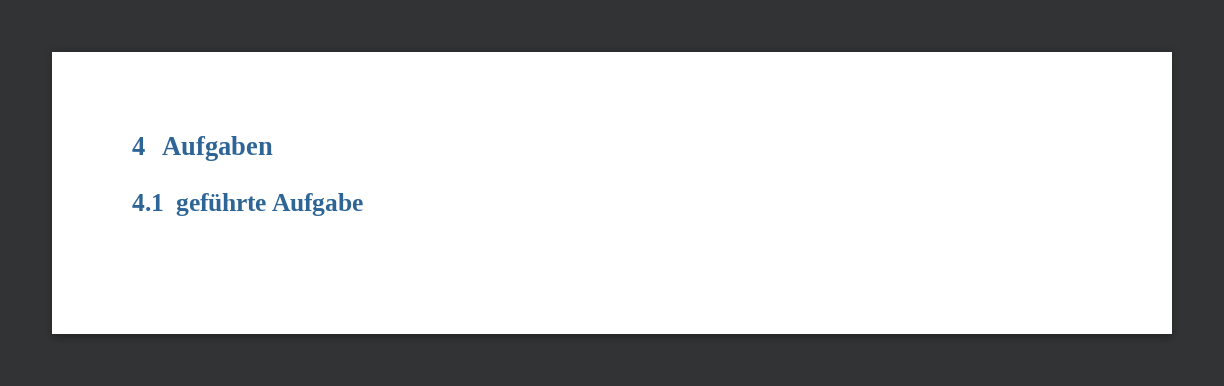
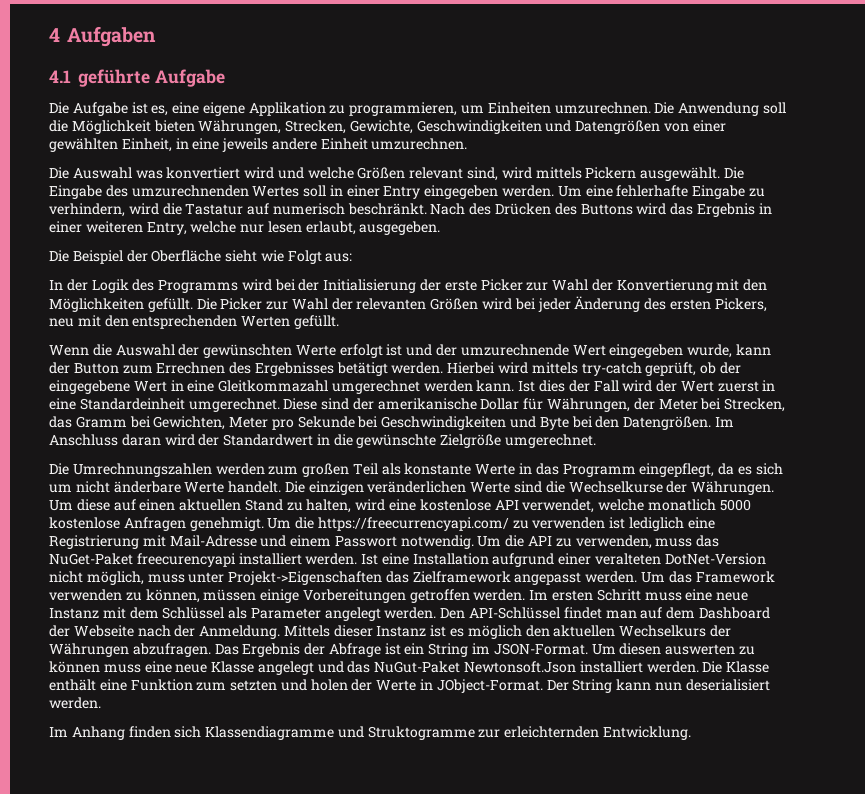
(364, 204) none -> [49,102,786,116] [49,120,726,134] [49,138,468,152] [49,167,744,181] [49,185,765,199] [49,203,772,217] [49,221,441,235] [49,250,353,264] [49,279,768,293] [49,296,767,312] [49,315,339,329] [49,344,771,358] [49,362,741,376] [49,380,776,394] [49,398,786,412] [49,416,734,430] [49,434,597,448] [49,463,783,477] [49,481,775,495] [49,499,751,513] [49,517,715,531] [49,535,720,549] [49,553,766,567] [49,571,775,585] [49,589,749,603] [49,607,770,621] [49,625,731,639] [49,643,755,657] [49,661,770,675] [49,679,770,693] [49,697,101,709] [49,726,692,740] // Die Aufgabe ist es, eine eigene Applikation zu programmieren, um Einheiten umzurechnen. Die Anwendung soll die Möglichkeit bieten Währungen, Strecken, Gewichte, Geschwindigkeiten und Datengrößen von einer gewählten Einheit, in eine jeweils andere Einheit umzurechnen. // Die Auswahl was konvertiert wird und welche Größen relevant sind, wird mittels Pickern ausgewählt. Die Eingabe des umzurechnenden Wertes soll in einer Entry eingegeben werden. Um eine fehlerhafte Eingabe zu verhindern, wird die Tastatur auf numerisch beschränkt. Nach des Drücken des Buttons wird das Ergebnis in einer weiteren Entry, welche nur lesen erlaubt, ausgegeben. // Die Beispiel der Oberfläche sieht wie Folgt aus: // In der Logik des Programms wird bei der Initialisierung der erste Picker zur Wahl der Konvertierung mit den Möglichkeiten gefüllt. Die Picker zur Wahl der relevanten Größen wird bei jeder Änderung des ersten Pickers, neu mit den entsprechenden Werten gefüllt. // Wenn die Auswahl der gewünschten Werte erfolgt ist und der umzurechnende Wert eingegeben wurde, kann der Button zum Errechnen des Ergebnisses betätigt werden. Hierbei wird mittels try-catch geprüft, ob der eingegebene Wert in eine Gleitkommazahl umgerechnet werden kann. Ist dies der Fall wird der Wert zuerst in eine Standardeinheit umgerechnet. Diese sind der amerikanische Dollar für Währungen, der Meter bei Strecken, das Gramm bei Gewichten, Meter pro Sekunde bei Geschwindigkeiten und Byte bei den Datengrößen. Im Anschluss daran wird der Standardwert in die gewünschte Zielgröße umgerechnet. // Die Umrechnungszahlen werden zum großen Teil als konstante Werte in das Programm eingepflegt, da es sich um nicht änderbare Werte handelt. Die einzigen veränderlichen Werte sind die Wechselkurse der Währungen. Um diese auf einen aktuellen Stand zu halten, wird eine kostenlose API verwendet, welche monatlich 5000 kostenlose Anfragen genehmigt. Um die https://freecurrencyapi.com/ zu verwenden ist lediglich eine Registrierung mit Mail-Adresse und einem Passwort notwendig. Um die API zu verwenden, muss das NuGet-Paket freecurencyapi installiert werden. Ist eine Installation aufgrund einer veralteten DotNet-Version nicht möglich, muss unter Projekt->Eigenschaften das Zielframework angepasst werden. Um das Framework verwenden zu können, müssen einige Vorbereitungen getroffen werden. Im ersten Schritt muss eine neue Instanz mit dem Schlüssel als Parameter angelegt werden. Den API-Schlüssel findet man auf dem Dashboard der Webseite nach der Anmeldung. Mittels dieser Instanz ist es möglich den aktuellen Wechselkurs der Währungen abzufragen. Das Ergebnis der Abfrage ist ein String im JSON-Format. Um diesen auswerten zu können muss eine neue Klasse angelegt und das NuGut-Paket Newtonsoft.Json installiert werden. Die Klasse enthält eine Funktion zum setzten und holen der Werte in JObject-Format. Der String kann nun deserialisiert werden. // Im Anhang finden sich Klassendiagramme und Struktogramme zur erleichternden Entwicklung.

